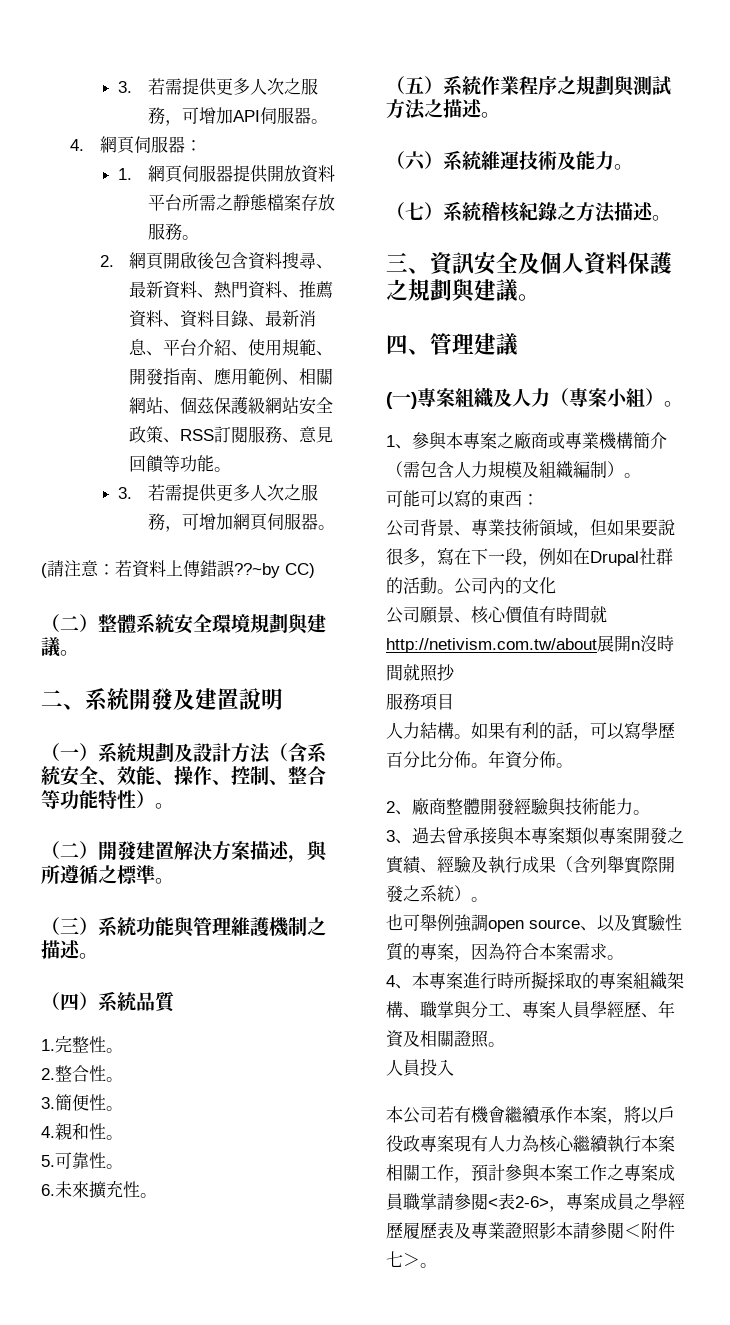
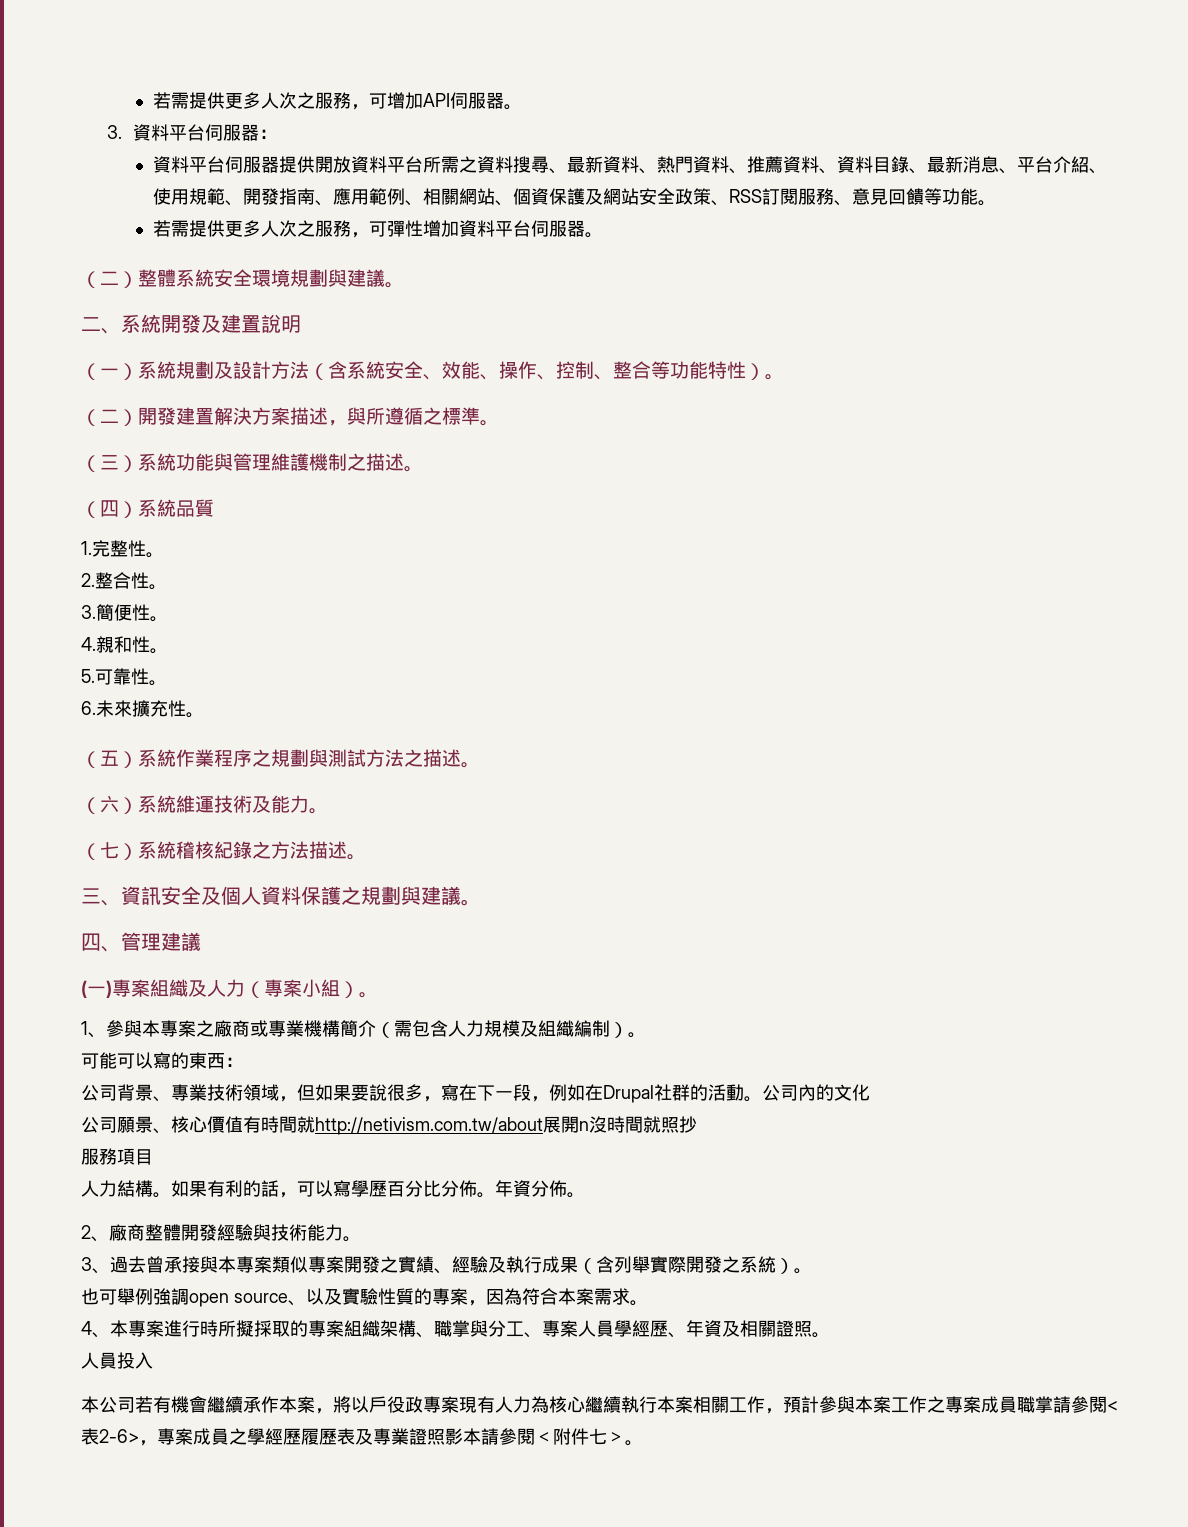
[118,81,133,93] 3. -> (152, 100) none
[70,136,135,154] 4.網頁 -> [106,124,205,141] 3.資料平台
[118,165,183,183] 1.網頁 -> [152,156,225,173] 資料平台
[232,194,335,211] [147,223,199,240] [99,252,249,270] 靜態檔案存放服務。 // 2.網頁開啟後包含 -> (477, 164) none
[197,396,266,415] 茲保護級 -> [530,188,603,205] 資保護及
[118,484,318,502] [147,513,335,532] [41,560,315,578] 3.若需提供更多人次之服務，可增加網頁伺服器。 // (請注意：若資料上傳錯誤??~by CC) -> [152,220,603,238] 若需提供更多人次之服務，可彈性增加資料平台伺服器。

